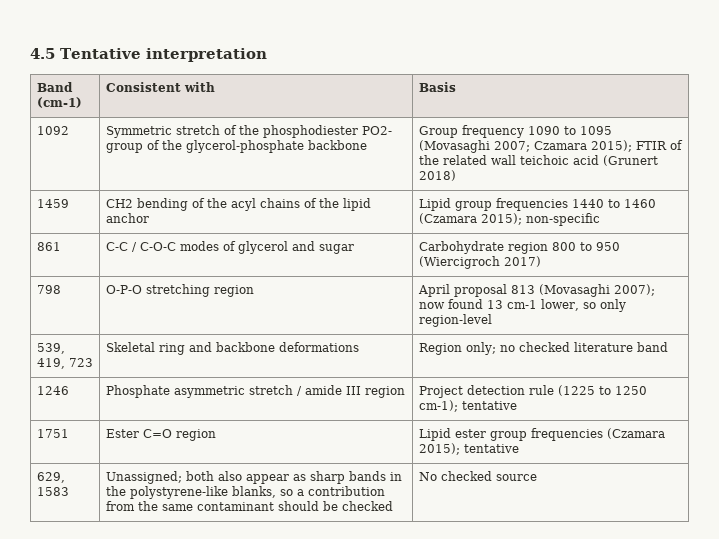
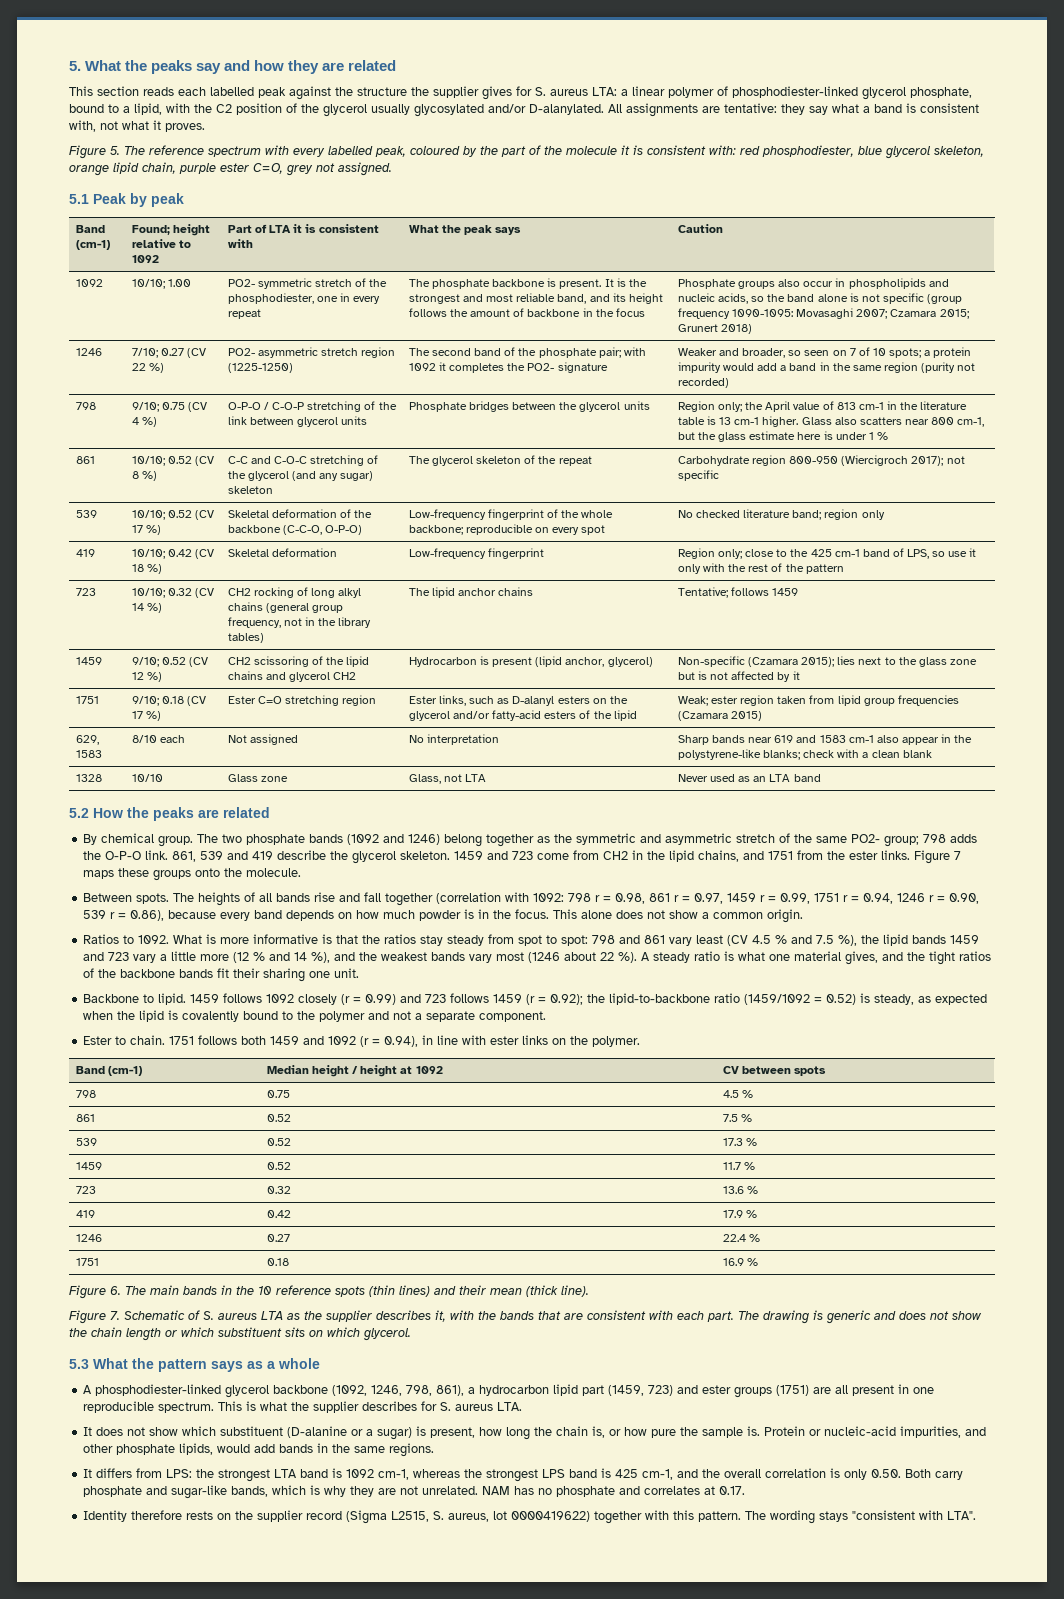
[30,48,267,62] [36,82,73,92] [36,97,82,108] [105,82,215,92] [418,82,456,92] [36,126,69,135] [105,125,392,138] [105,140,367,153] [418,125,612,138] [418,140,683,153] [418,155,658,166] [418,170,456,181] [36,199,69,208] [105,198,371,211] [105,213,149,223] [418,198,656,211] [418,213,600,226] [36,242,61,251] [105,241,354,254] [418,241,620,254] [418,256,541,269] [36,285,61,294] [105,284,254,297] [417,284,655,297] [418,299,626,312] [418,314,492,327] [36,343,65,354] [36,358,93,369] [105,342,359,355] [418,342,668,355] [36,386,69,395] [105,385,405,398] [418,385,647,398] [418,400,517,412] [36,429,69,438] [105,429,216,441] [418,428,486,441] 4.5 Tentative interpretation // Band (cm-1) | Consistent with | Basis // 1092 | Symmetric stretch of the phosphodiester PO2- group of the glycerol-phosphate backbone | Group frequency 1090 to 1095 (Movasaghi 2007; Czamara 2015); FTIR of the related wall teichoic acid (Grunert 2018) // 1459 | CH2 bending of the acyl chains of the lipid anchor | Lipid group frequencies 1440 to 1460 (Czamara 2015); non-specific // 861 | C-C / C-O-C modes of glycerol and sugar | Carbohydrate region 800 to 950 (Wiercigroch 2017) // 798 | O-P-O stretching region | April proposal 813 (Movasaghi 2007); now found 13 cm-1 lower, so only region-level // 539, 419, 723 | Skeletal ring and backbone deformations | Region only; no checked literature band // 1246 | Phosphate asymmetric stretch / amide III region | Project detection rule (1225 to 1250 cm-1); tentative // 1751 | Ester C=O region | Lipid ester -> [69,60,397,74] [69,86,972,100] [69,103,979,117] [69,120,205,132] [69,145,984,159] [69,162,392,176] [69,193,184,207] [76,225,106,233] [76,240,111,250] [132,224,211,236] [132,239,192,248] [132,255,160,263] [228,224,379,233] [228,239,254,248] [409,225,522,235] [678,224,724,233] [76,279,104,287] [132,279,192,289] [228,278,388,289] [228,293,381,304] [228,309,262,319] [409,278,647,289] [409,293,663,304] [409,308,645,317] [678,278,949,289] [678,293,962,304] [678,308,969,319] [678,324,753,334] [76,348,103,356] [132,348,207,358] [132,363,165,373] [228,347,396,358] [228,363,294,373] [409,347,646,358] [409,362,608,373] [678,347,972,358] [678,362,976,373] [678,378,730,388] [76,402,97,410] [132,402,208,412] [132,417,158,427] [228,401,397,412] [228,416,368,427] [409,401,650,412] [678,401,968,412] [678,416,985,427] [678,431,888,442] [76,456,96,464] [132,456,215,466] [132,471,158,481] [228,455,379,466] [228,471,374,481] [228,486,274,494] [409,455,592,466] [678,455,965,466] [678,470,720,481] [76,510,98,518] [132,510,215,520] [132,525,162,535] [228,509,373,518] [228,525,363,535] [409,509,614,520] [409,524,606,535] [678,509,885,520] [76,549,96,557] [132,549,215,559] [132,564,163,574] [228,548,338,557] [409,548,545,559] [678,548,977,559] [678,563,844,574] [76,588,97,596] [132,588,215,598] [132,603,163,613] [228,587,362,598] [228,602,344,613] [228,617,372,628] [228,633,265,643] [409,587,534,598] [678,587,799,598] [76,657,103,665] [132,657,209,667] [132,672,163,682] [228,656,370,667] [228,671,357,682] [409,656,653,667] [678,656,977,667] [678,671,800,682] [76,696,100,704] [132,696,207,706] [132,711,162,721] [228,695,377,706] [409,695,628,706] [409,710,637,721] [678,695,861,706] 5. What the peaks say and how they are related // This section reads each labelled peak against the structure the supplier gives for S. aureus LTA: a linear polymer of phosphodiester-linked glycerol phosphate, bound to a lipid, with the C2 position of the glycerol usually glycosylated and/or D-alanylated. All assignments are tentative: they say what a band is consistent with, not what it proves. // Figure 5. The reference spectrum with every labelled peak, coloured by the part of the molecule it is consistent with: red phosphodiester, blue glycerol skeleton, orange lipid chain, purple ester C=O, grey not assigned. // 5.1 Peak by peak // Band (cm-1) | Found; height relative to 1092 | Part of LTA it is consistent with | What the peak says | Caution // 1092 | 10/10; 1.00 | PO2- symmetric stretch of the phosphodiester, one in every repeat | The phosphate backbone is present. It is the strongest and most reliable band, and its height follows the amount of backbone in the focus | Phosphate groups also occur in phospholipids and nucleic acids, so the band alone is not specific (group frequency 1090-1095: Movasaghi 2007; Czamara 2015; Grunert 2018) // 1246 | 7/10; 0.27 (CV 22 %) | PO2- asymmetric stretch region (1225-1250) | The second band of the phosphate pair; with 1092 it completes the PO2- signature | Weaker and broader, so seen on 7 of 10 spots; a protein impurity would add a band in the same region (purity not recorded) // 798 | 9/10; 0.75 (CV 4 %) | O-P-O / C-O-P stretching of the link between glycerol units | Phosphate bridges between the glycerol units | Region only; the April value of 813 cm-1 in the literature table is 13 cm-1 higher. Glass also scatters near 800 cm-1, but the glass estimate here is under 1 % // 861 | 10/10; 0.52 (CV 8 %) | C-C and C-O-C stretching of the glycerol (and any sugar) skeleton | The glycerol skeleton of the repeat | Carbohydrate region 800-950 (Wiercigroch 2017); not specific // 539 | 10/10; 0.52 (CV 17 %) | Skeletal deformation of the backbone (C-C-O, O-P-O) | Low-frequency fingerprint of the whole backbone; reproducible on every spot | No checked literature band; region only // 419 | 10/10; 0.42 (CV 18 %) | Skeletal deformation | Low-frequency fingerprint | Region only; close to the 425 cm-1 band of LPS, so use it only with the rest of the pattern // 723 | 10/10; 0.32 (CV 14 %) | CH2 rocking of long alkyl chains (general group frequency, not in the library tables) | The lipid anchor chains | Tentative; follows 1459 // 1459 | 9/10; 0.52 (CV 12 %) | CH2 scissoring of the lipid chains and glycerol CH2 | Hydrocarbon is present (lipid anchor, glycerol) | Non-specific (Czamara 2015); lies next to the glass zone but is not affected by it // 1751 | 9/10; 0.18 (CV 17 %) | Ester C=O stretching region | Ester links, such as D-alanyl esters on the glycerol and/or fatty-acid esters of the lipid | Weak; ester region taken from lipid
[418,443,519,455] 2015); tentative -> [731,711,763,721] 2015)
[105,471,402,484] [105,486,385,499] [105,501,393,511] [418,471,537,481] Unassigned; both also appear as sharp bands in the polystyrene-like blanks, so a contribution from the same contaminant should be checked | No checked source -> [132,735,186,743] [228,734,299,745] [409,734,500,745] [678,734,973,745] [678,749,932,760] [76,774,103,782] [132,774,164,782] [228,774,289,782] [409,774,487,784] [678,774,821,782] [69,807,270,821] [83,833,978,847] [83,850,962,864] [83,868,302,881] [83,892,980,906] [83,909,804,923] [83,934,980,946] [83,951,992,965] [83,968,360,982] [83,993,988,1005] [83,1010,547,1022] [83,1035,641,1047] [76,1066,143,1076] [267,1065,443,1077] [723,1066,827,1076] [76,1090,97,1098] [267,1090,291,1098] [723,1090,754,1098] [76,1114,96,1122] [267,1114,292,1122] [723,1114,753,1122] [76,1138,98,1146] [267,1138,292,1146] [723,1138,758,1146] [76,1162,103,1170] [267,1162,292,1170] [723,1162,756,1170] [76,1186,97,1194] [267,1186,292,1194] [723,1186,759,1194] [76,1210,96,1218] [267,1210,292,1218] [723,1210,758,1218] [76,1234,103,1242] [267,1234,291,1242] [723,1234,761,1242] [76,1258,100,1266] [267,1258,290,1266] [723,1258,759,1266] [69,1285,589,1299] [69,1310,982,1324] [69,1327,411,1341] [69,1358,320,1372] [83,1384,935,1398] [83,1401,523,1413] [83,1426,987,1440] [83,1443,435,1457] [83,1468,964,1482] [83,1485,746,1499] [83,1510,977,1524] 8/10 each | Not assigned | No interpretation | Sharp bands near 619 and 1583 cm-1 also appear in the polystyrene-like blanks; check with a clean blank // 1328 | 10/10 | Glass zone | Glass, not LTA | Never used as an LTA band // 5.2 How the peaks are related // By chemical group. The two phosphate bands (1092 and 1246) belong together as the symmetric and asymmetric stretch of the same PO2- group; 798 adds the O-P-O link. 861, 539 and 419 describe the glycerol skeleton. 1459 and 723 come from CH2 in the lipid chains, and 1751 from the ester links. Figure 7 maps these groups onto the molecule. // Between spots. The heights of all bands rise and fall together (correlation with 1092: 798 r = 0.98, 861 r = 0.97, 1459 r = 0.99, 1751 r = 0.94, 1246 r = 0.90, 539 r = 0.86), because every band depends on how much powder is in the focus. This alone does not show a common origin. // Ratios to 1092. What is more informative is that the ratios stay steady from spot to spot: 798 and 861 vary least (CV 4.5 % and 7.5 %), the lipid bands 1459 and 723 vary a little more (12 % and 14 %), and the weakest bands vary most (1246 about 22 %). A steady ratio is what one material gives, and the tight ratios of the backbone bands fit their sharing one unit. // Backbone to lipid. 1459 follows 1092 closely (r = 0.99) and 723 follows 1459 (r = 0.92); the lipid-to-backbone ratio (1459/1092 = 0.52) is steady, as expected when the lipid is covalently bound to the polymer and not a separate component. // Ester to chain. 1751 follows both 1459 and 1092 (r = 0.94), in line with ester links on the polymer. // Band (cm-1) | Median height / height at 1092 | CV between spots // 798 | 0.75 | 4.5 % // 861 | 0.52 | 7.5 % // 539 | 0.52 | 17.3 % // 1459 | 0.52 | 11.7 % // 723 | 0.32 | 13.6 % // 419 | 0.42 | 17.9 % // 1246 | 0.27 | 22.4 % // 1751 | 0.18 | 16.9 % // Figure 6. The main bands in the 10 reference spots (thin lines) and their mean (thick line). // Figure 7. Schematic of S. aureus LTA as the supplier describes it, with the bands that are consistent with each part. The drawing is generic and does not show the chain length or which substituent sits on which glycerol. // 5.3 What the pattern says as a whole // A phosphodiester-linked glycerol backbone (1092, 1246, 798, 861), a hydrocarbon lipid part (1459, 723) and ester groups (1751) are all present in one reproducible spectrum. This is what the supplier describes for S. aureus LTA. // It does not show which substituent (D-alanine or a sugar) is present, how long the chain is, or how pure the sample is. Protein or nucleic-acid impurities, and other phosphate lipids, would add bands in the same regions. // It differs from LPS: the strongest LTA band is 1092 cm-1, whereas the strongest LPS band is 425 cm-1, and the overall correlation is only 0.50. Both carry phosphate and sugar-like bands, which is why they are not unrelated. NAM has no phosphate and correlates at 0.17. // Identity therefore rests on the supplier record (Sigma L2515, S. aureus, lot 0000419622) together with this pattern. The wording stays "consistent with LTA".

